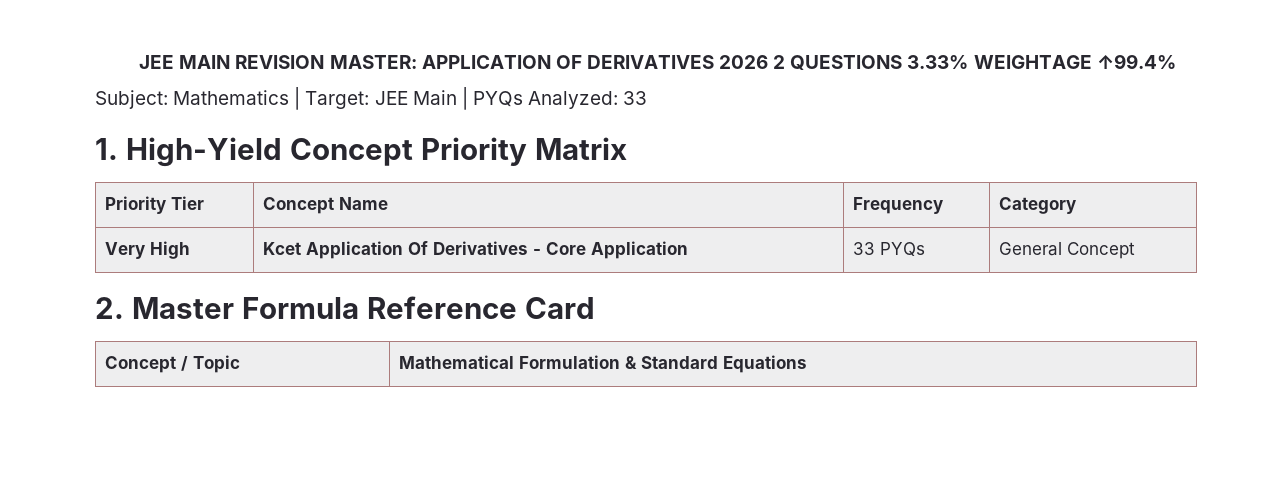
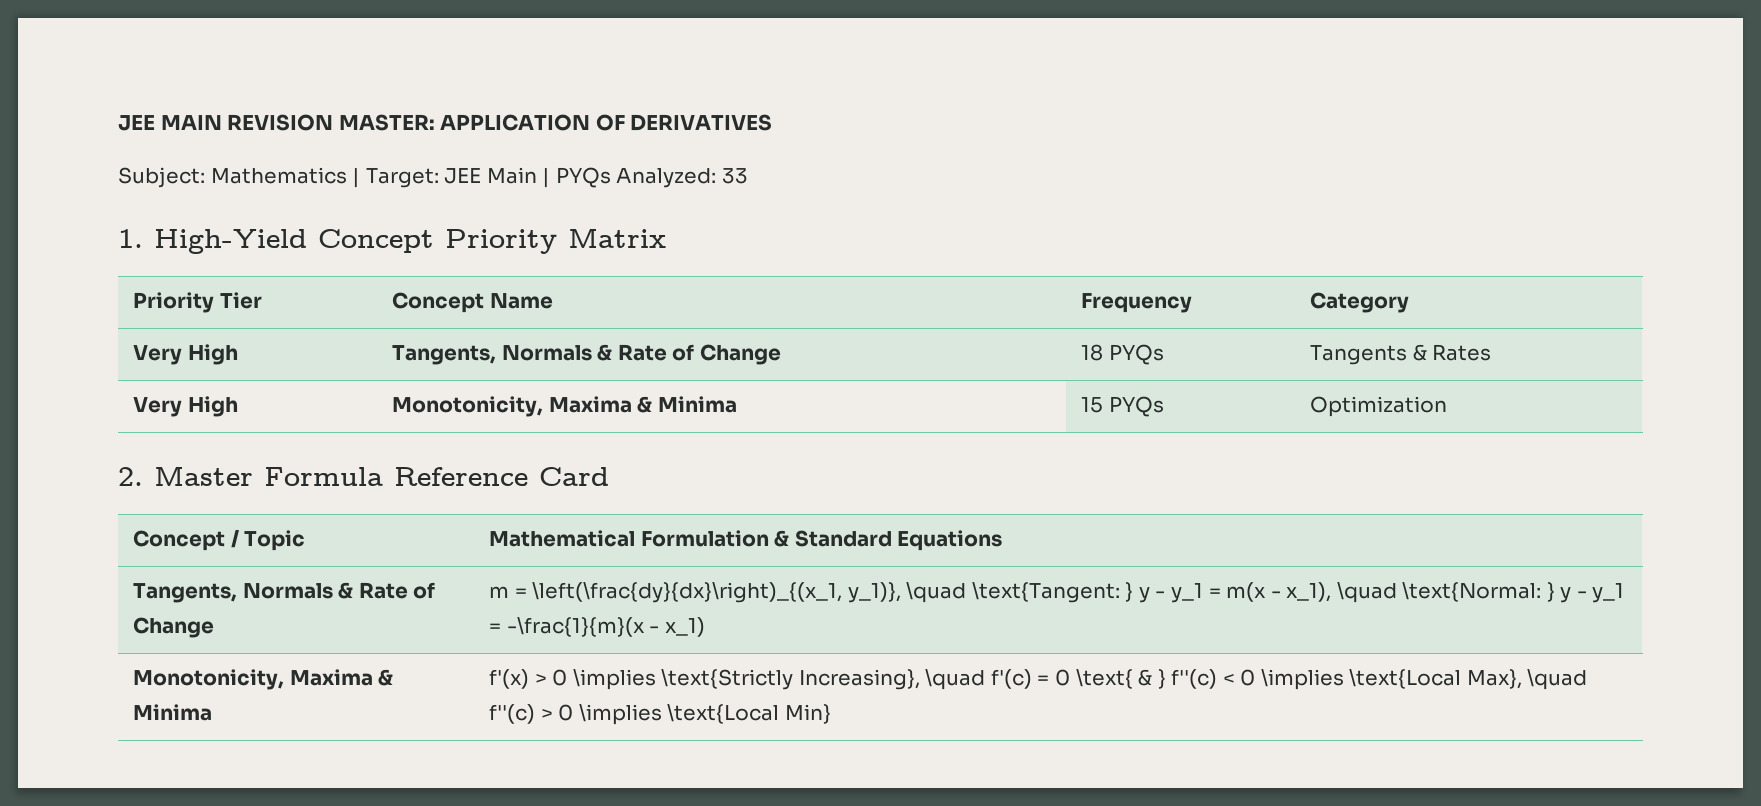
[719,54,1176,70] 2026 2 QUESTIONS 3.33% WEIGHTAGE ↑99.4% -> (773, 122) none
[263,241,689,259] [853,242,926,256] [999,242,1136,259] Kcet Application Of Derivatives - Core Application | 33 PYQs | General Concept -> [392,344,781,365] [1081,344,1164,365] [1310,344,1492,365] [133,396,238,417] [392,396,737,417] [1081,396,1164,417] [1310,396,1448,417] Tangents, Normals & Rate of Change | 18 PYQs | Tangents & Rates // Very High | Monotonicity, Maxima & Minima | 15 PYQs | Optimization
(808, 364) none -> [133,582,436,603] [133,617,215,638] [489,582,1625,603] [489,617,705,637] [133,669,394,690] [133,704,213,721] [489,669,1588,690] [489,704,831,725] // Tangents, Normals & Rate of Change | m = \left(\frac{dy}{dx}\right)_{(x_1, y_1)}, \quad \text{Tangent: } y - y_1 = m(x - x_1), \quad \text{Normal: } y - y_1 = -\frac{1}{m}(x - x_1) // Monotonicity, Maxima & Minima | f'(x) > 0 \implies \text{Strictly Increasing}, \quad f'(c) = 0 \text{ & } f''(c) < 0 \implies \text{Local Max}, \quad f''(c) > 0 \implies \text{Local Min}

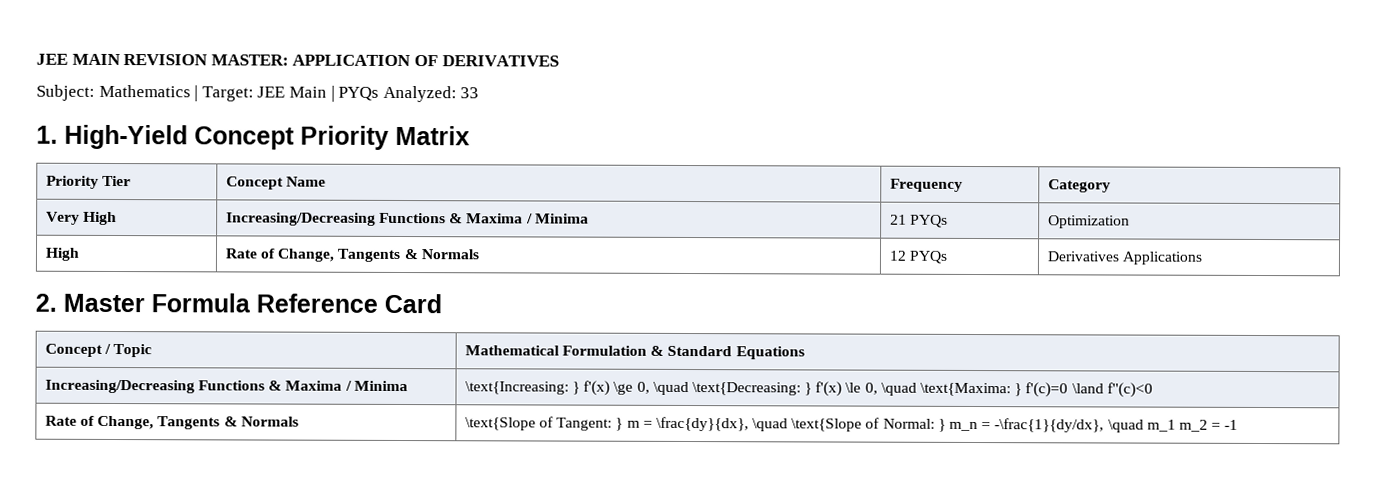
[392,344,781,365] [1081,344,1164,365] [1310,344,1492,365] [133,396,238,417] [392,396,737,417] [1081,397,1104,413] Tangents, Normals & Rate of Change | 18 PYQs | Tangents & Rates // Very High | Monotonicity, Maxima & Minima | 15 -> [225,212,589,226] [889,214,907,225] Increasing/Decreasing Functions & Maxima / Minima | 21
(1448, 406) none -> [44,247,80,261] [224,248,480,262] [888,250,948,264] [1046,251,1202,265] // High | Rate of Change, Tangents & Normals | 12 PYQs | Derivatives Applications
[133,582,436,603] [133,617,215,638] [489,582,1625,603] [489,617,705,637] [133,669,394,690] [133,704,213,721] [489,669,1588,690] [489,704,831,725] Tangents, Normals & Rate of Change | m = \left(\frac{dy}{dx}\right)_{(x_1, y_1)}, \quad \text{Tangent: } y - y_1 = m(x - x_1), \quad \text{Normal: } y - y_1 = -\frac{1}{m}(x - x_1) // Monotonicity, Maxima & Minima | f'(x) > 0 \implies \text{Strictly Increasing}, \quad f'(c) = 0 \text{ & } f''(c) < 0 \implies \text{Local Max}, \quad f''(c) > 0 \implies \text{Local Min} -> [44,379,408,394] [464,380,1153,398] [44,415,299,430] [464,416,1239,433] Increasing/Decreasing Functions & Maxima / Minima | \text{Increasing: } f'(x) \ge 0, \quad \text{Decreasing: } f'(x) \le 0, \quad \text{Maxima: } f'(c)=0 \land f''(c)<0 // Rate of Change, Tangents & Normals | \text{Slope of Tangent: } m = \frac{dy}{dx}, \quad \text{Slope of Normal: } m_n = -\frac{1}{dy/dx}, \quad m_1 m_2 = -1

